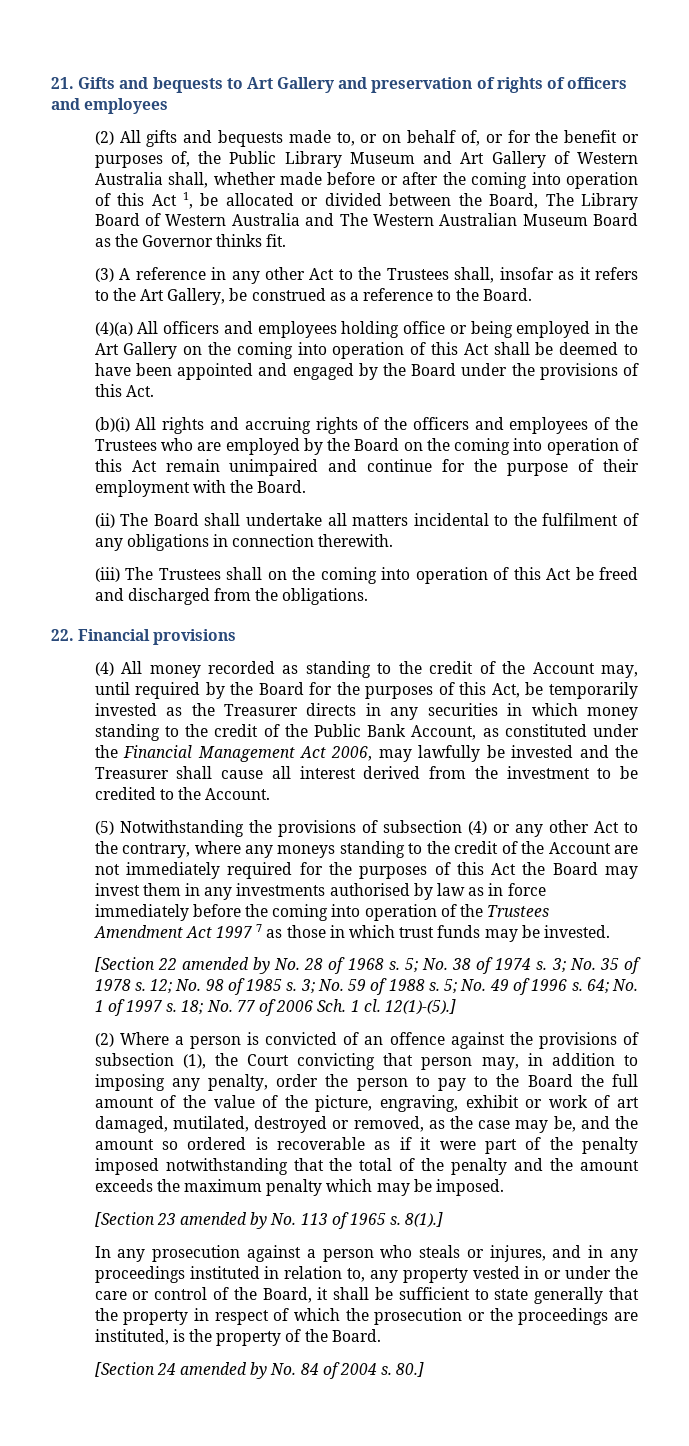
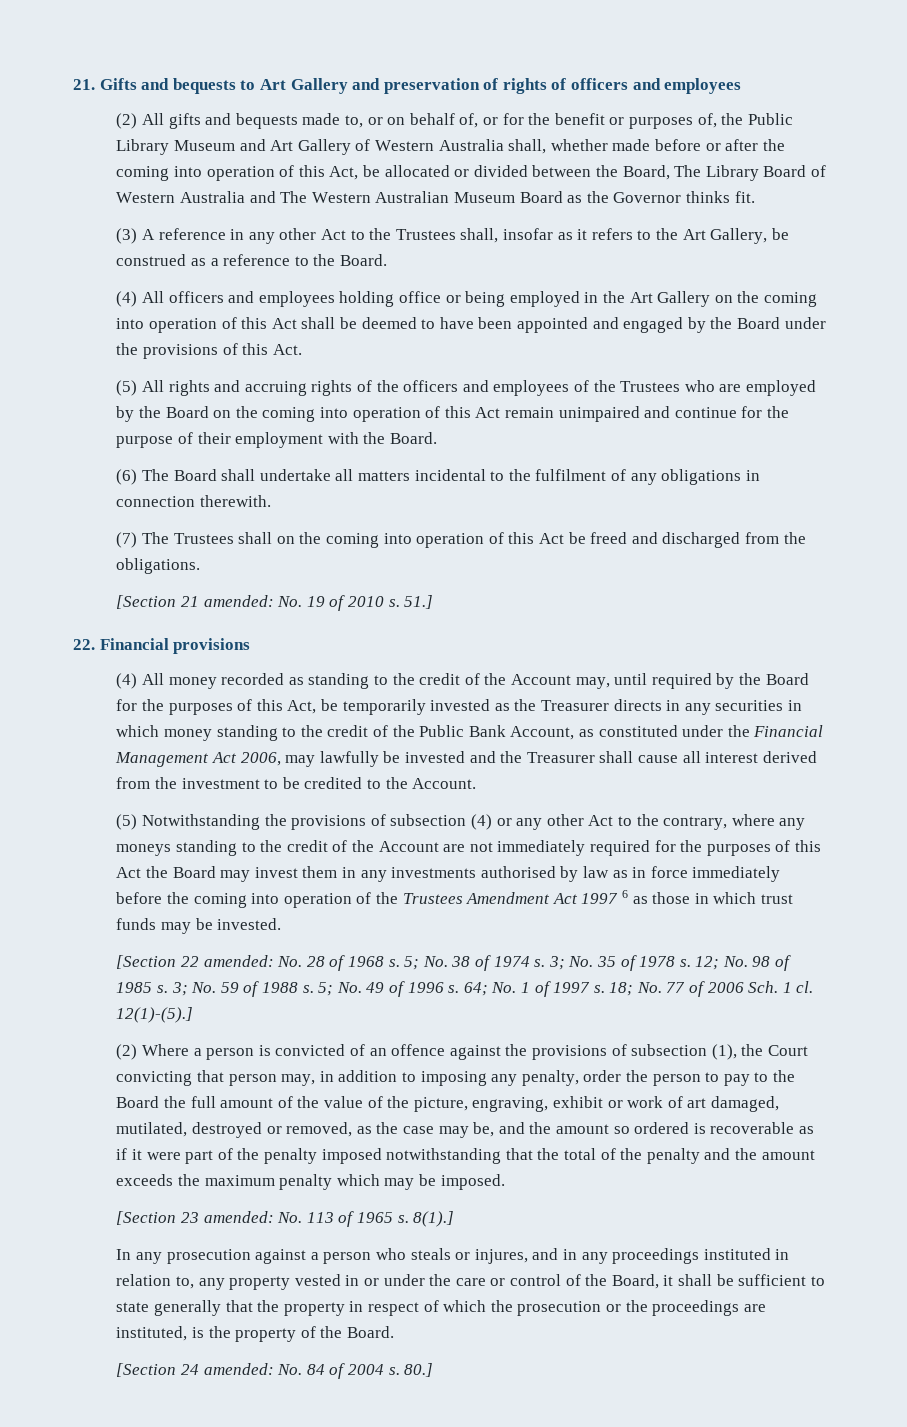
[151,192,194,209] Act 1, -> [329,166,359,180] Act,
[94,322,133,336] (4)(a) -> [116,291,138,307] (4)
[94,417,130,432] (b)(i) -> [116,380,138,396] (5)
[94,513,115,528] (ii) -> [116,469,138,485] (6)
[94,567,120,582] (iii) -> [116,532,138,548] (7)
(369, 596) none -> [116,595,434,611] // [Section 21 amended: No. 19 of 2010 s. 51.]
[256,924,263,932] 7 -> [621,890,628,898] 6
[181,957,271,974] amended by -> [203,955,274,967] amended:
[180,1212,268,1229] amended by -> [203,1211,274,1223] amended:
[180,1362,268,1379] amended by -> [203,1363,274,1375] amended:

